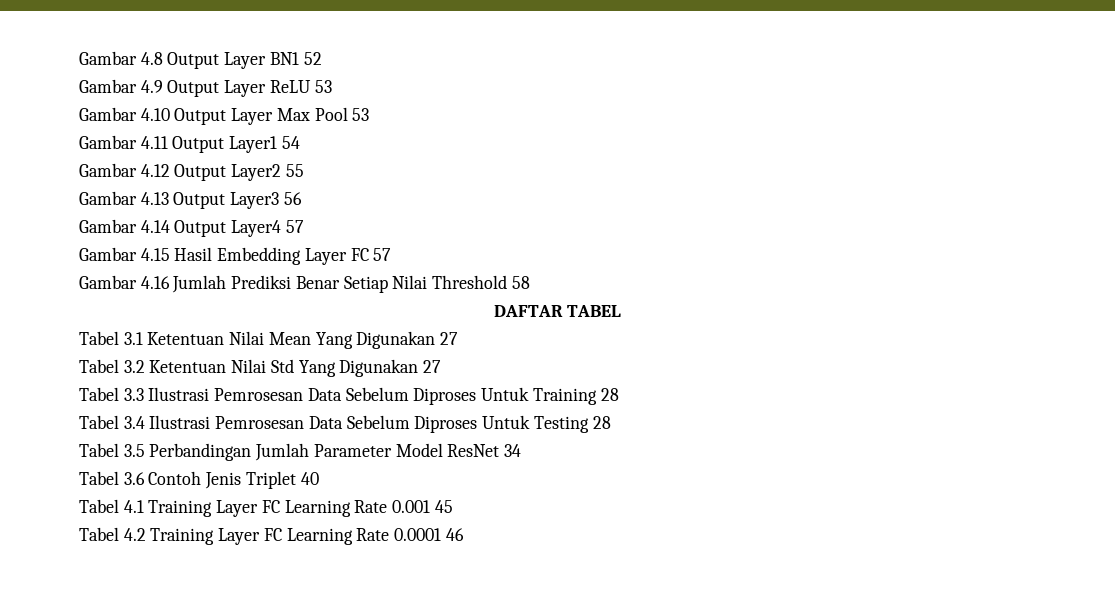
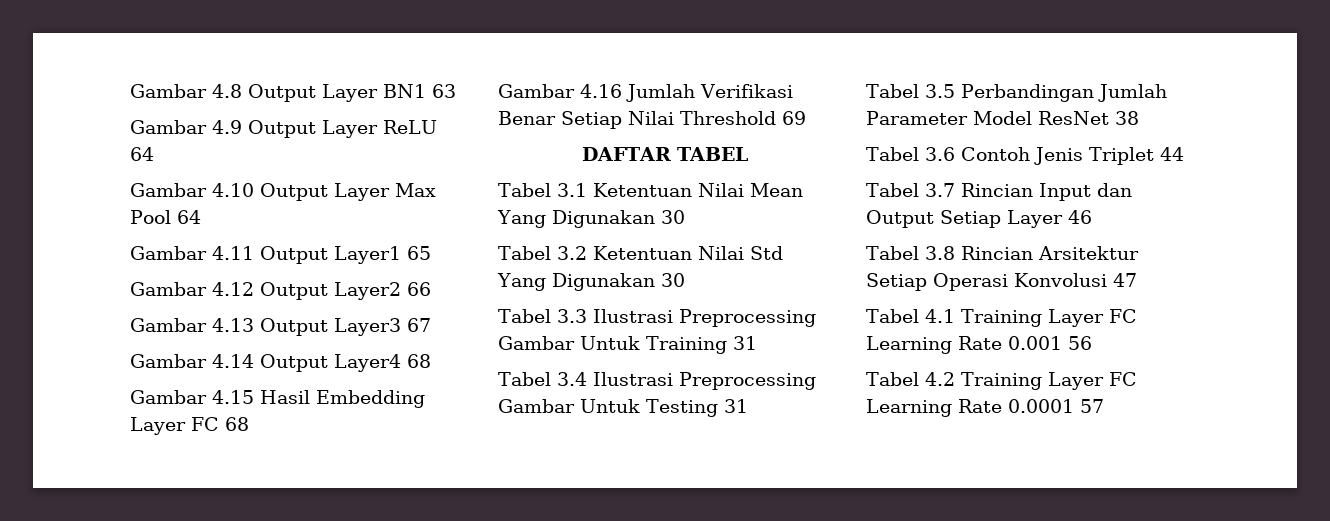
[303,52,322,65] 52 -> [432,84,456,98] 63
[314,80,332,93] 53 -> [130,147,154,161] 64
[352,108,370,121] 53 -> [176,210,201,224] 64
[281,136,300,149] 54 -> [407,246,431,260] 65
[285,164,304,177] 55 -> [407,282,431,296] 66
[283,192,302,205] 56 -> [407,318,431,332] 67
[285,220,304,233] 57 -> [407,354,431,368] 68
[373,248,392,261] 57 -> [225,417,249,431] 68
[231,275,292,289] Prediksi -> [700,84,793,98] Verifikasi
[511,276,530,289] 58 -> [782,111,806,125] 69
[440,332,459,345] 27 -> [660,210,685,224] 30
[423,360,442,373] 27 -> [660,273,685,287] 30
[214,387,477,405] Pemrosesan Data Sebelum Diproses -> [678,309,816,327] [498,336,575,350] Preprocessing Gambar
[600,388,619,401] 28 -> [733,336,757,350] 31
[215,415,478,433] Pemrosesan Data Sebelum Diproses -> [678,372,816,390] [498,399,575,413] Preprocessing Gambar
[592,416,611,429] 28 -> [723,399,748,413] 31
[504,444,522,457] 34 -> [1114,111,1139,125] 38
[300,472,319,485] 40 -> [1159,147,1184,161] [866,183,1132,201] [866,210,1092,228] [866,246,1139,260] [866,273,1137,291] 44 // Tabel 3.7 Rincian Input dan Output Setiap Layer 46 // Tabel 3.8 Rincian Arsitektur Setiap Operasi Konvolusi 47
[434,500,453,513] 45 -> [1068,336,1092,350] 56
[445,528,464,541] 46 -> [1080,399,1104,413] 57

